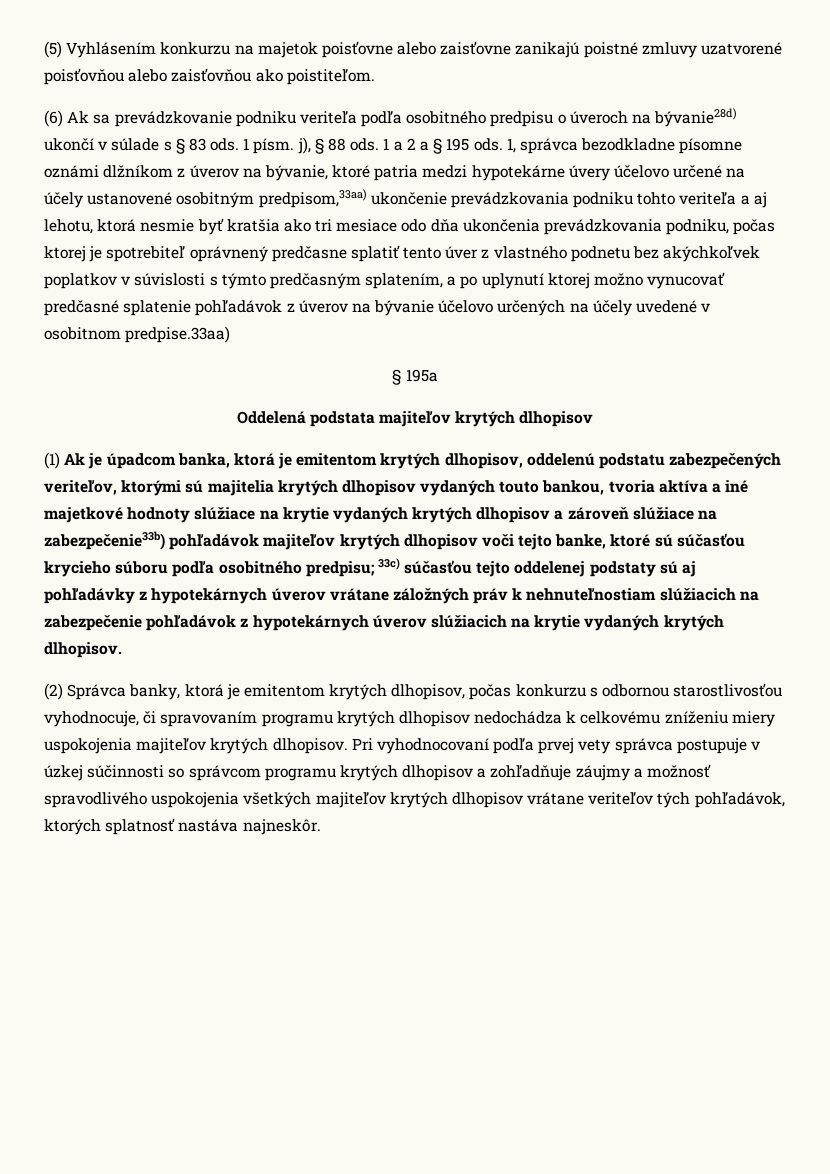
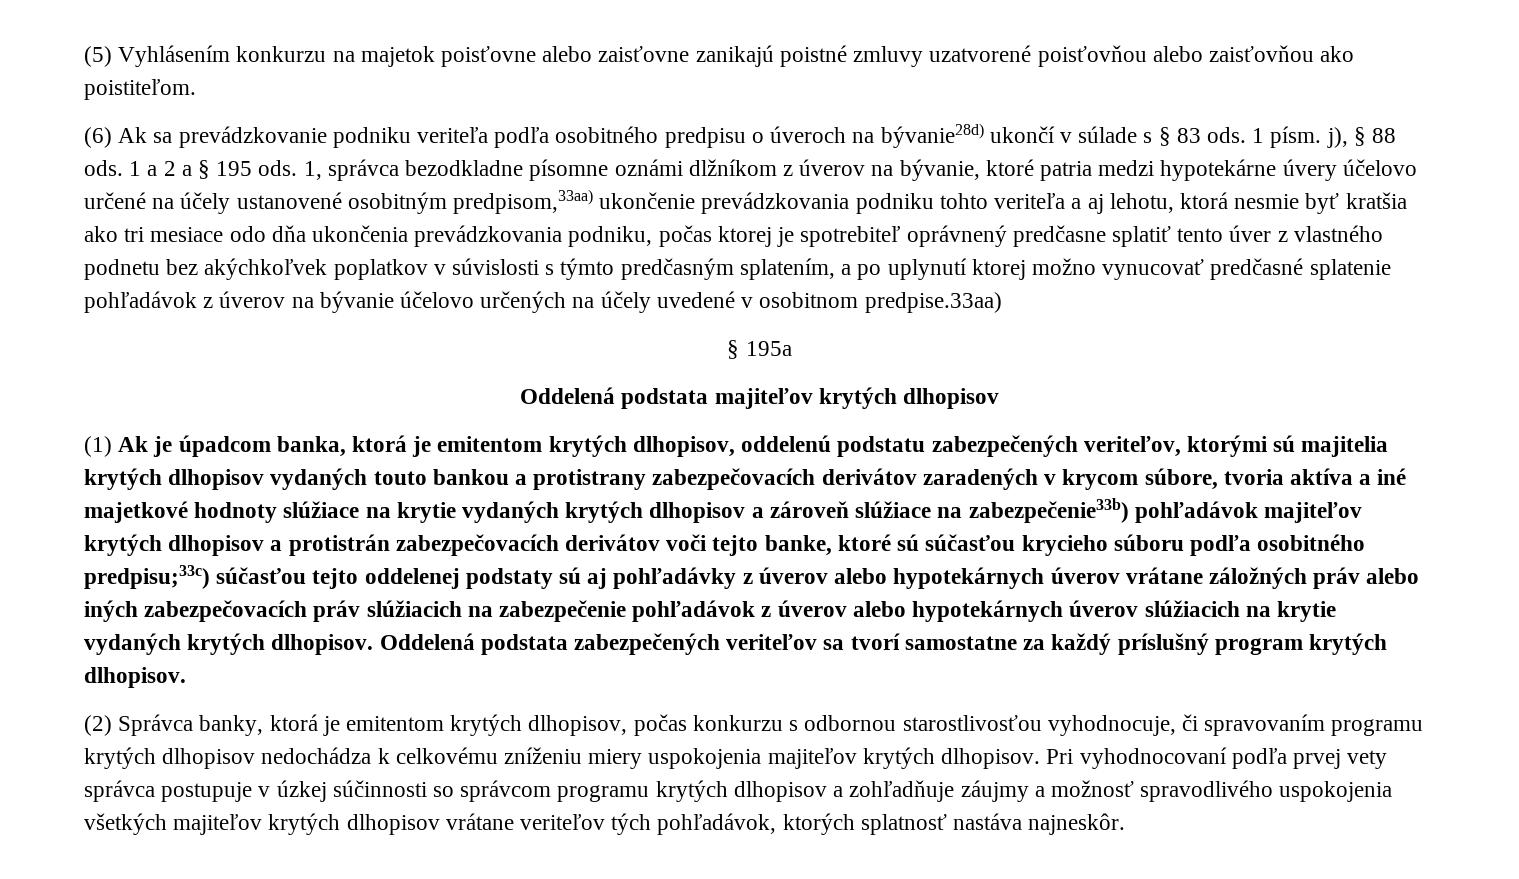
[542,480,605,495] bankou, -> [432,468,1218,490] bankou a protistrany zabezpečovacích derivátov zaradených v krycom súbore,
(478, 542) none -> [270,534,661,556] a protistrán zabezpečovacích derivátov
[305,558,400,577] predpisu; 33c) -> [84,565,210,589] predpisu;33c)
(148, 595) none -> [758,567,888,584] úverov alebo
[512,588,657,601] k nehnuteľnostiam -> [1366,568,1420,584] [84,600,361,622] alebo iných zabezpečovacích práv
(249, 622) none -> [777,600,906,617] úverov alebo
(122, 650) none -> [379,633,1387,655] [84,667,186,688] Oddelená podstata zabezpečených veriteľov sa tvorí samostatne za každý príslušný program krytých dlhopisov.

